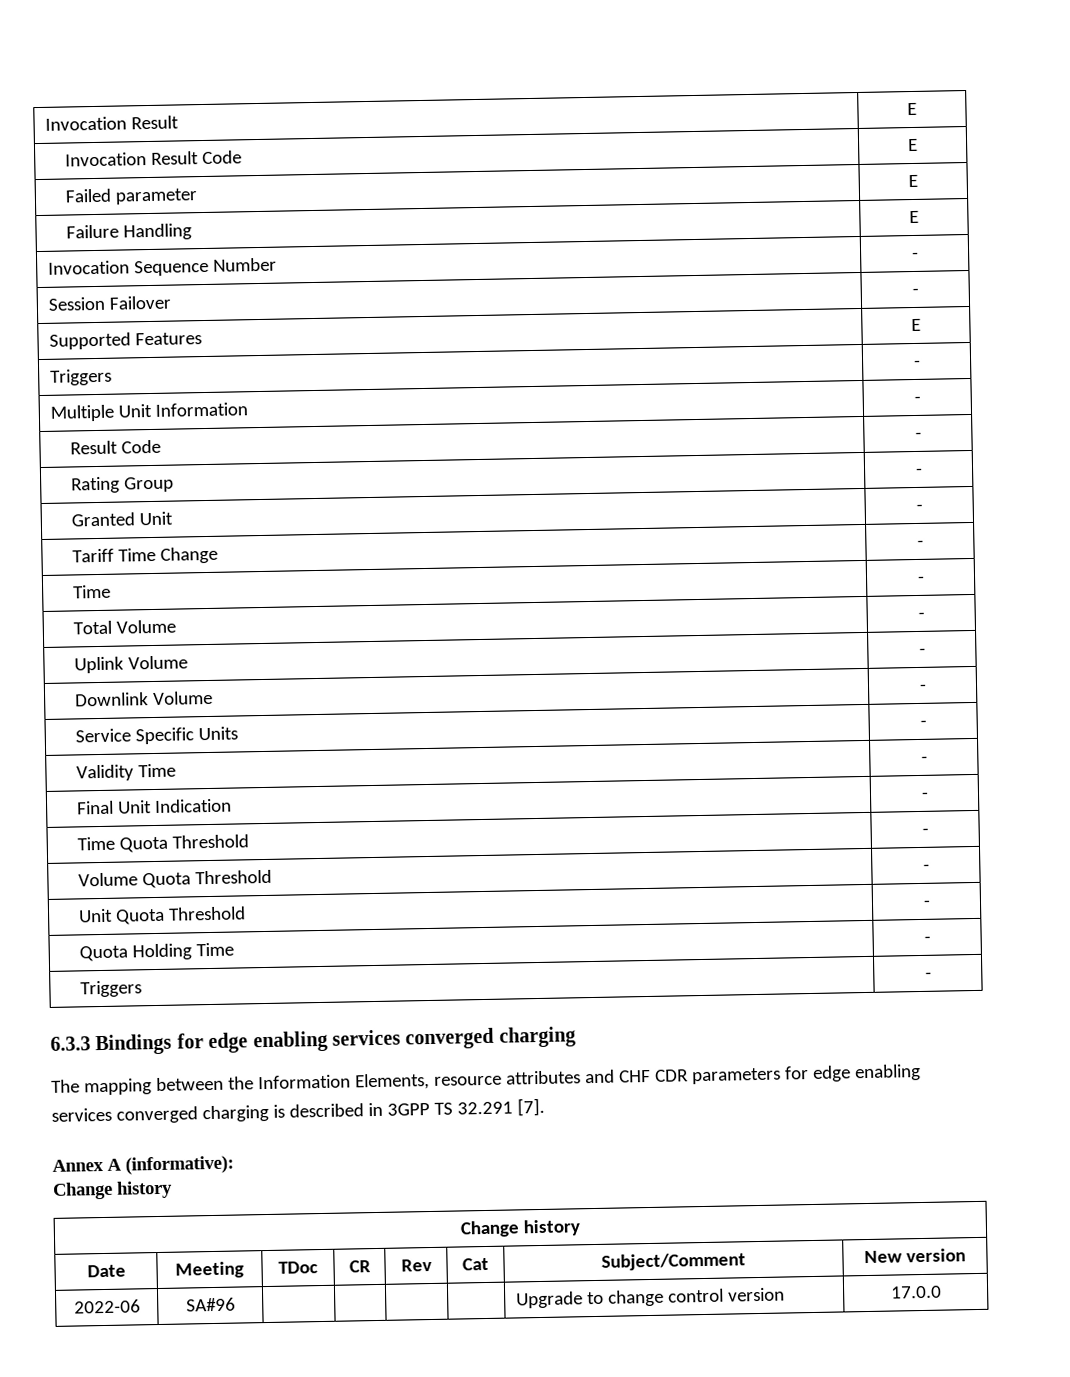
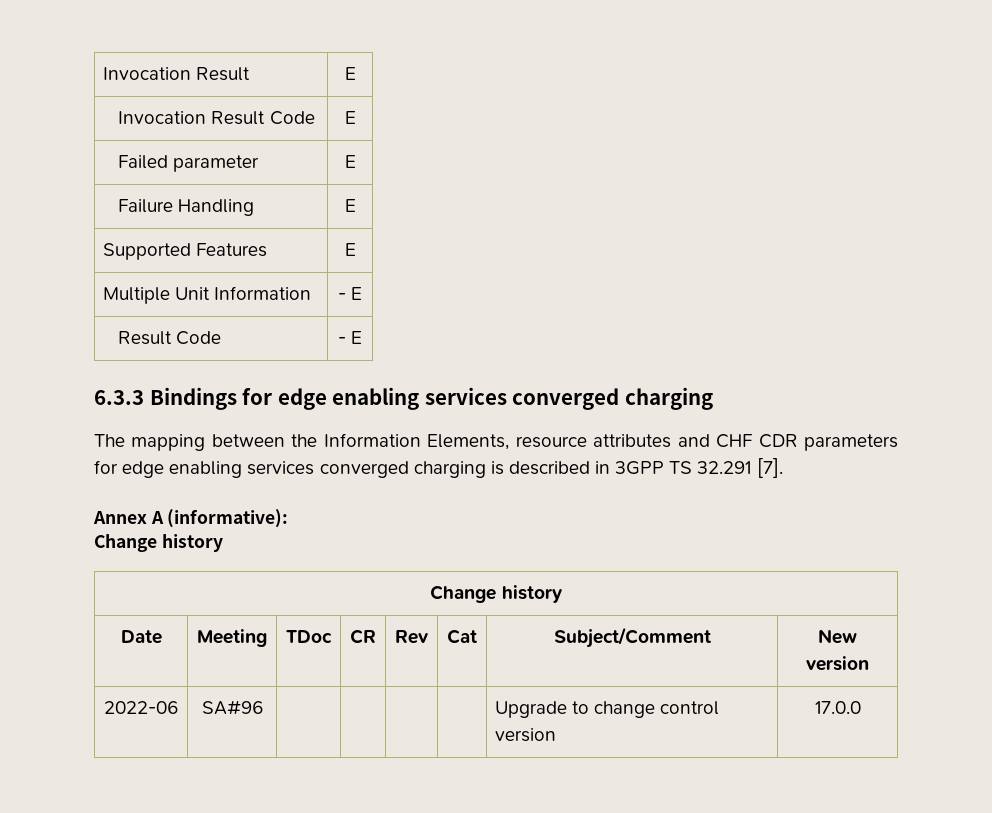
[47,257,277,277] [911,251,919,260] [47,295,171,311] [911,287,919,296] // Invocation Sequence Number | - // Session Failover | - -> (356, 205) none
[49,368,112,386] [913,359,921,368] // Triggers | - -> (356, 249) none
(921, 399) none -> [351,287,363,300] E
[71,476,175,494] [915,467,923,475] [71,511,174,527] [915,503,923,511] [72,546,219,564] [916,539,924,547] [73,584,112,599] [917,575,925,583] [73,619,177,635] [917,611,925,619] [74,655,189,674] [918,647,926,655] [75,690,214,707] [918,683,927,691] [75,726,239,745] [919,719,927,727] [76,763,177,782] [920,755,928,763] [76,798,233,815] [920,791,929,799] [77,834,250,853] [921,827,929,835] [78,869,273,889] [922,863,930,871] [78,906,247,925] [922,899,931,907] [79,942,235,962] [923,935,931,943] [80,980,143,998] [924,971,932,979] // Rating Group | - // Granted Unit | - // Tariff Time Change | - // Time | - // Total Volume | - // Uplink Volume | - // Downlink Volume | - // Service Specific Units | - // Validity Time | - // Final Unit Indication | - // Time Quota Threshold | - // Volume Quota Threshold | - // Unit Quota Threshold | - // Quota Holding Time | - // Triggers | - -> [351,331,363,344] E

